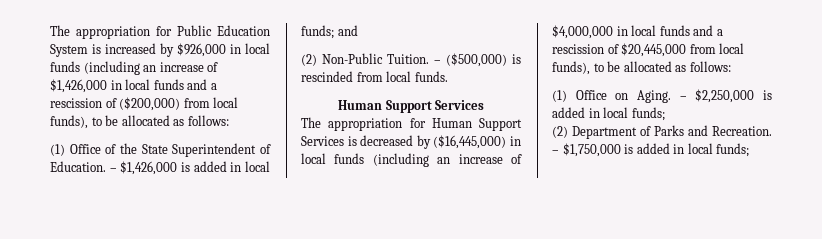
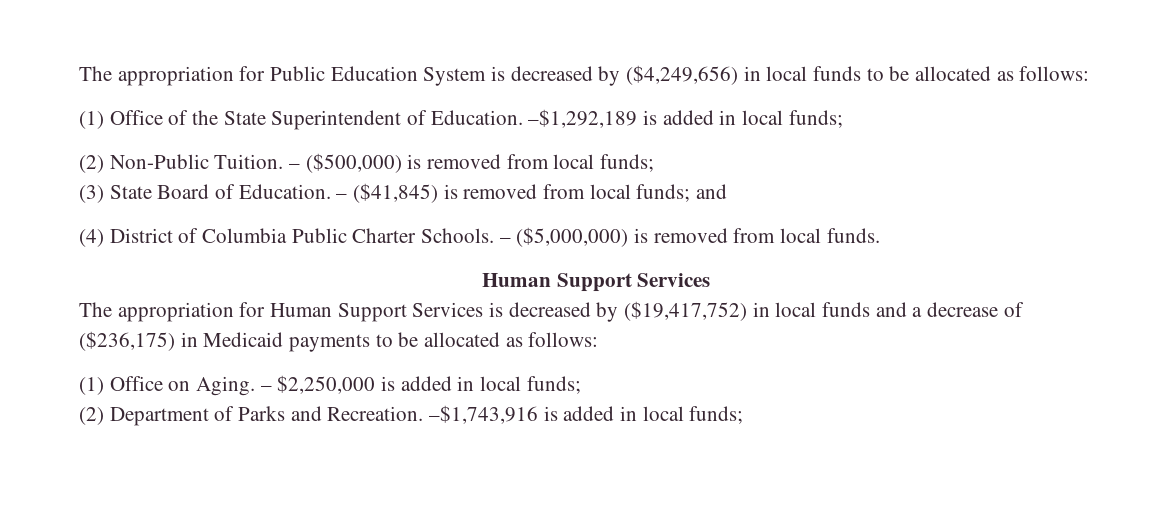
[105,43,270,57] [50,61,219,75] [50,79,217,93] [50,97,239,111] [50,115,88,129] increased by $926,000 in local funds (including an increase of $1,426,000 in local funds and a rescission of ($200,000) from local funds), -> [510,65,862,86] decreased by ($4,249,656) in local funds
[109,161,270,175] [301,25,358,39] – $1,426,000 is added in local funds; and -> [528,109,843,128] –$1,292,189 is added in local funds;
[301,71,353,82] rescinded -> [427,154,655,172] [79,183,728,203] [79,227,728,247] removed from local funds; // (3) State Board of Education. – ($41,845) is removed from local funds; and // (4) District of Columbia Public Charter Schools. – ($5,000,000) is removed
[433,135,521,149] [301,153,522,167] [552,25,723,39] [552,43,745,57] [552,61,590,75] ($16,445,000) in local funds (including an increase of $4,000,000 in local funds and a rescission of $20,445,000 from local funds), -> [624,301,1024,321] [79,331,371,352] ($19,417,752) in local funds and a decrease of ($236,175) in Medicaid payments
[552,143,621,157] – $1,750,000 -> [429,405,539,424] –$1,743,916

